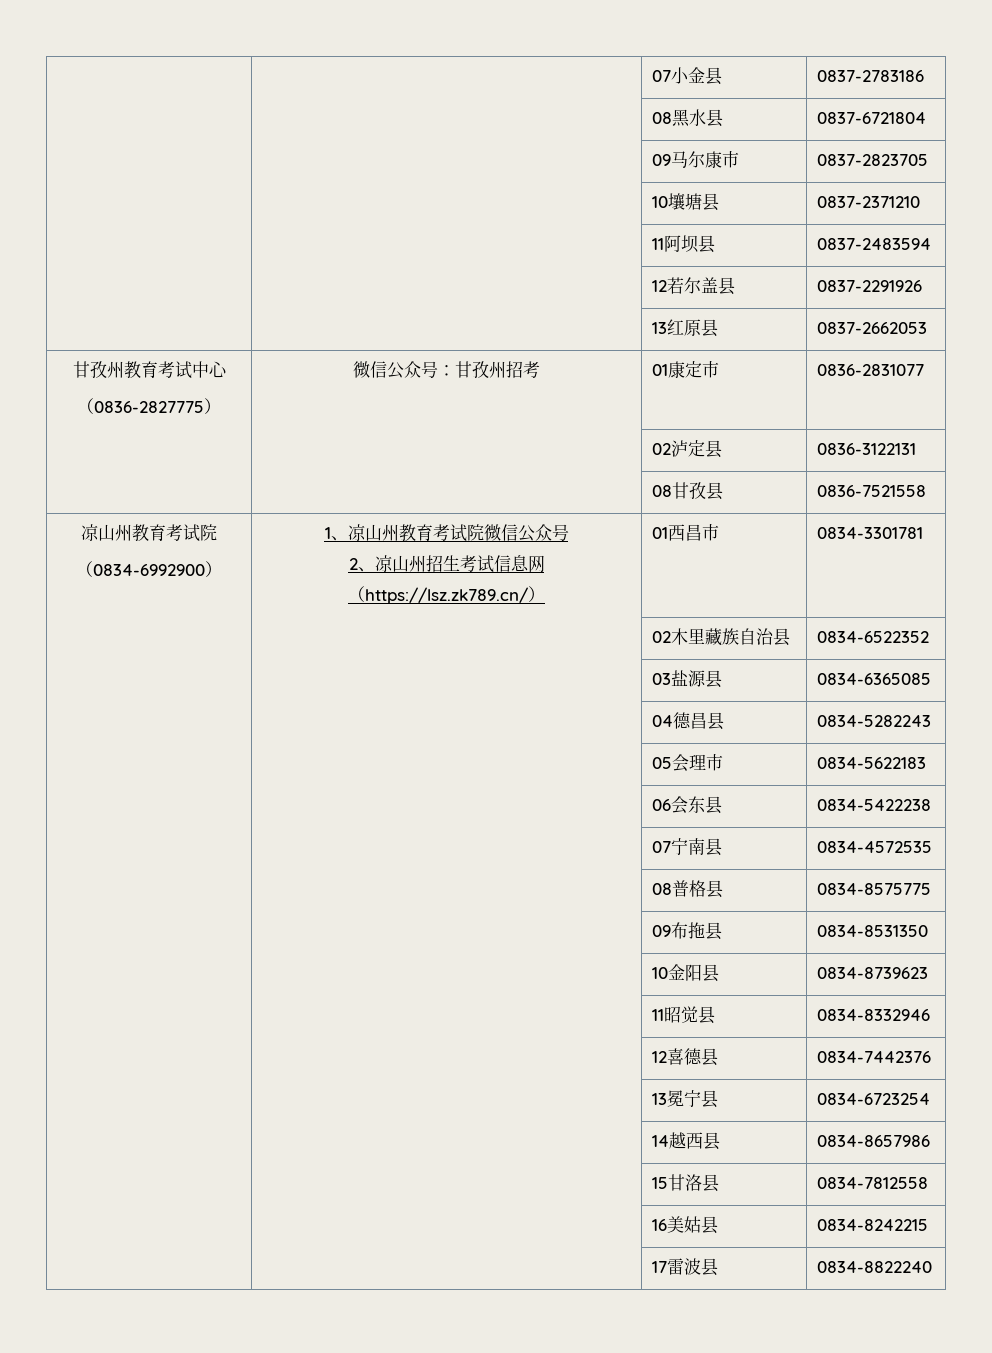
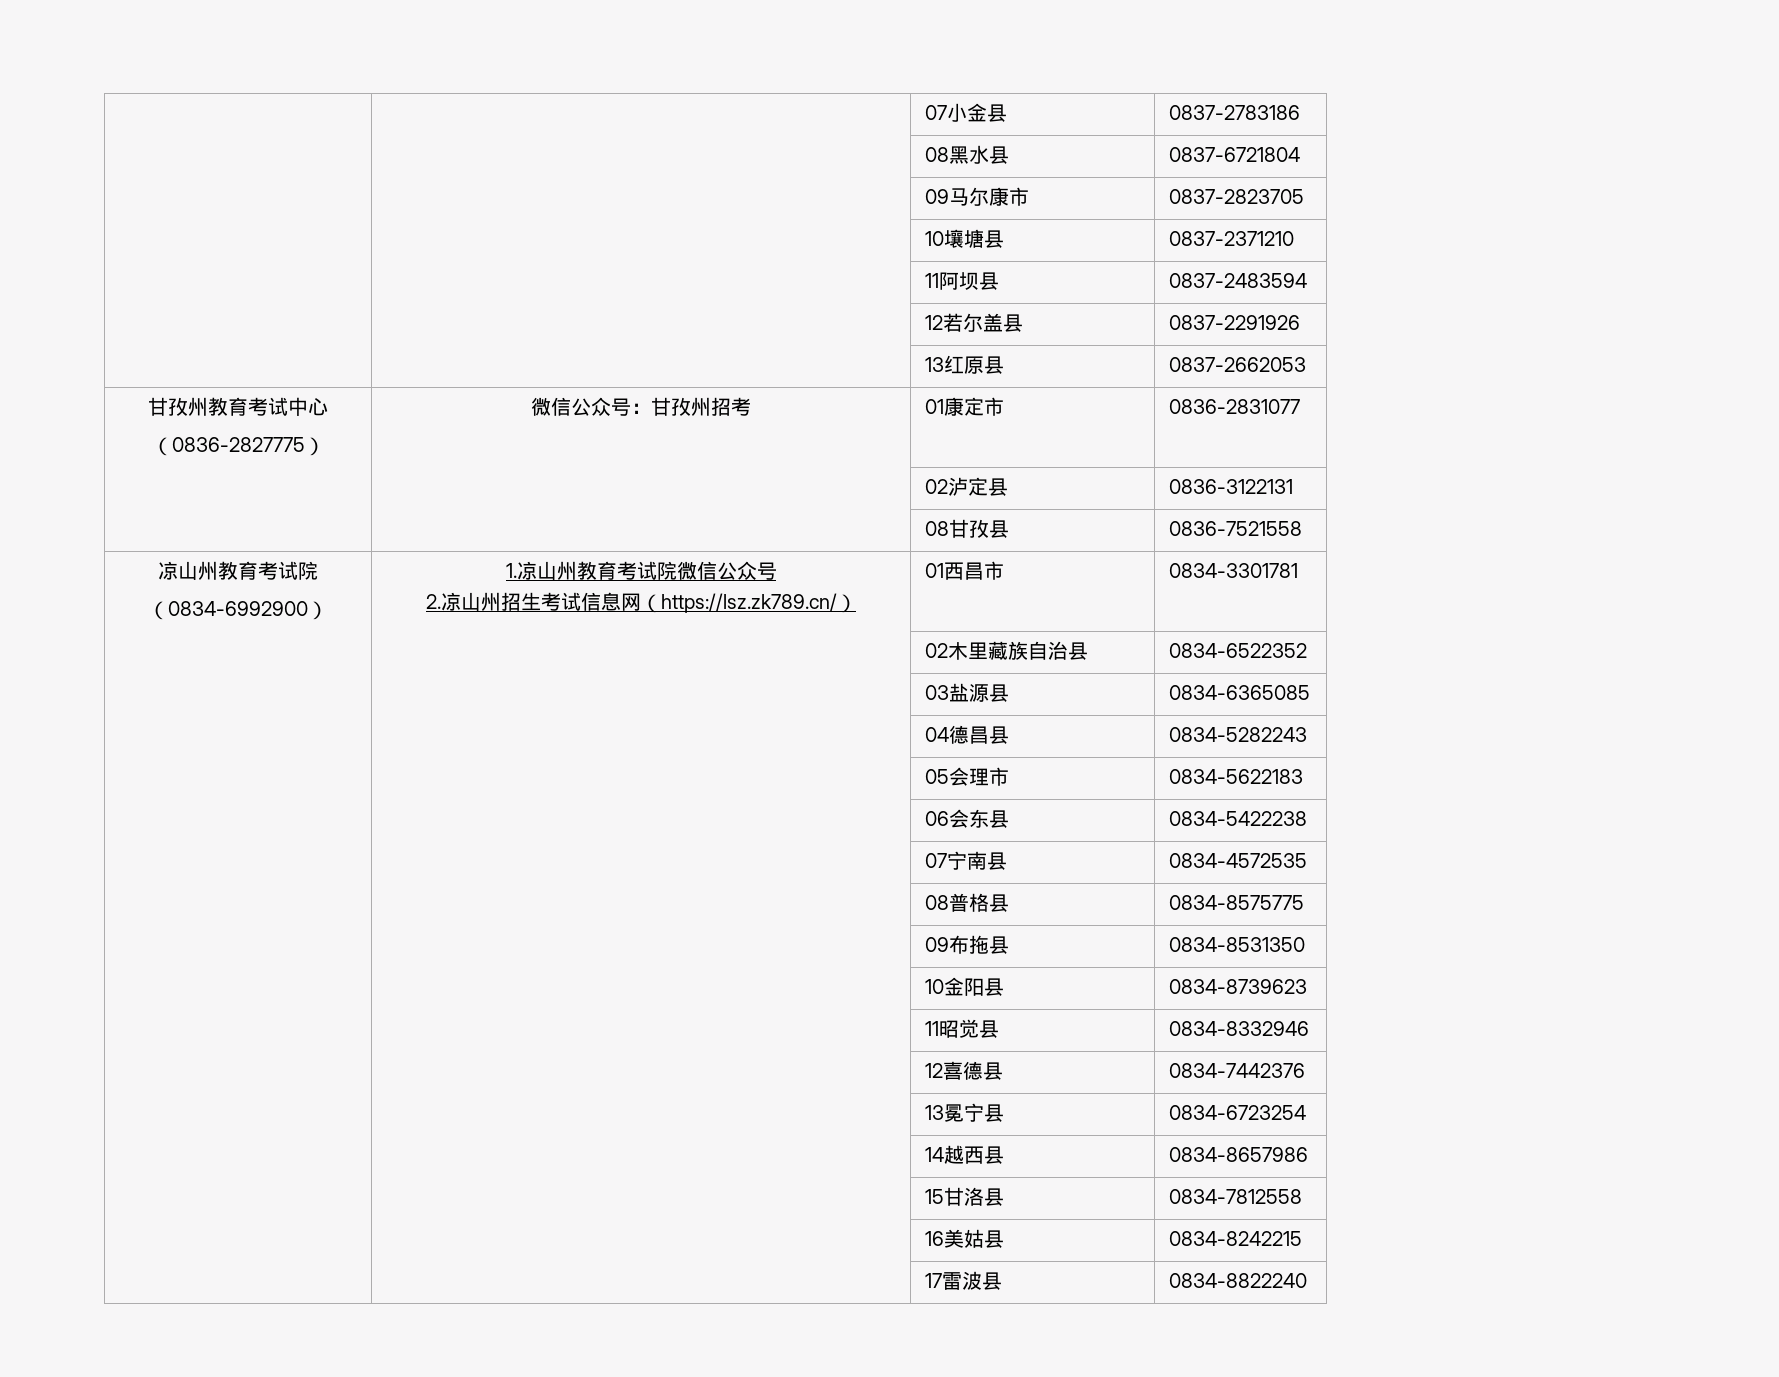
[324,527,348,541] 1、 -> [505,563,517,578] 1.
[348,558,375,572] 2、 -> [425,594,441,609] 2.

